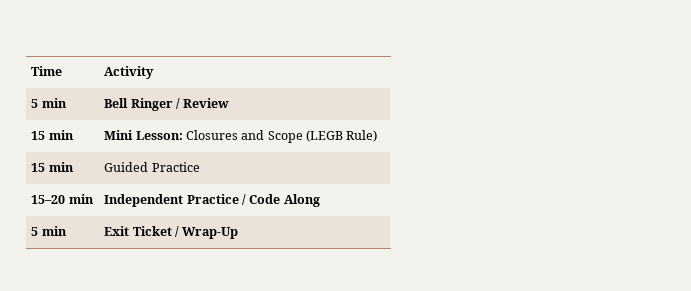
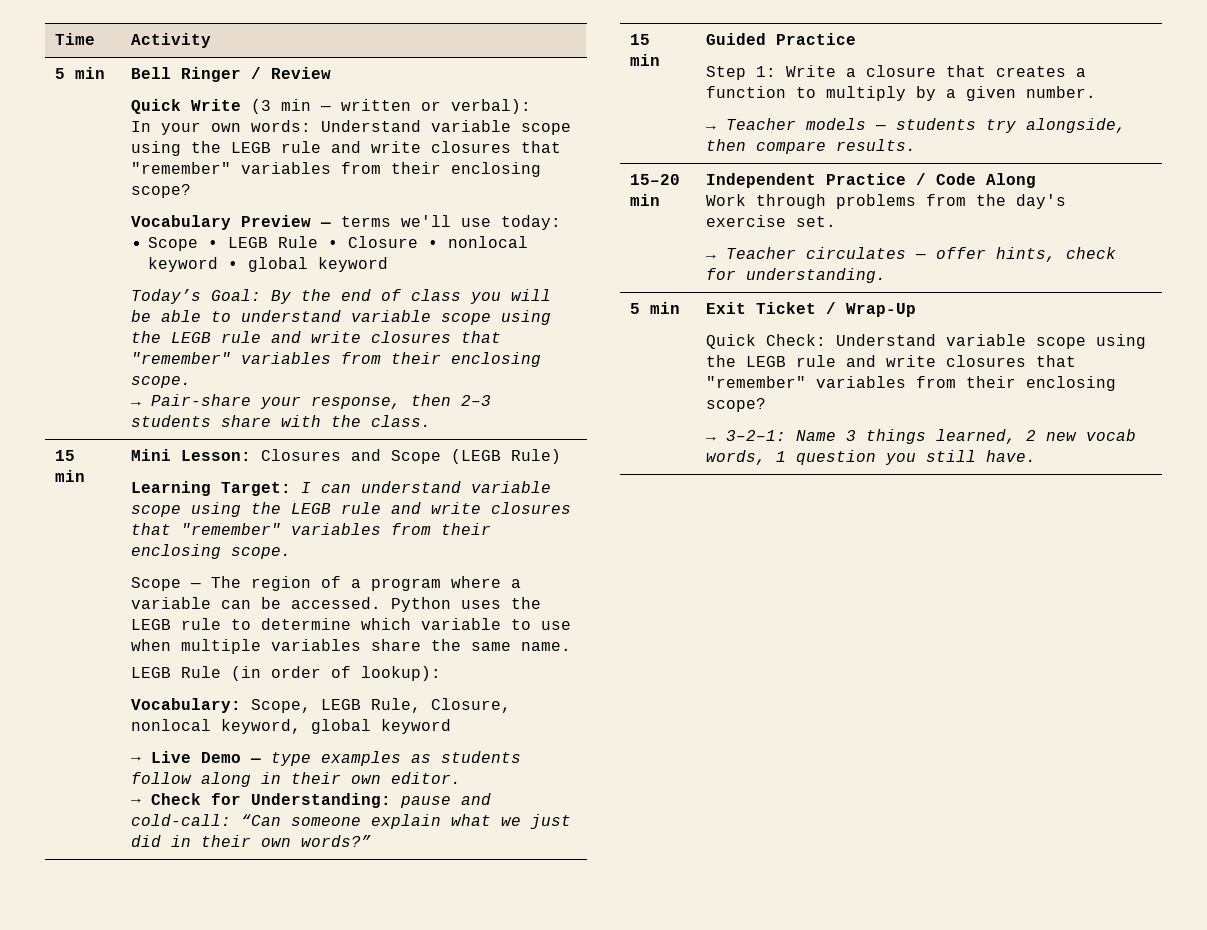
(230, 103) none -> [130,99,531,114] [130,120,571,135] [130,141,561,156] [130,162,541,177] [130,184,191,198] [130,215,561,230] [148,236,529,251] [148,257,389,272] [130,289,551,304] [130,310,551,325] [130,331,501,343] [130,352,541,367] [130,376,191,388] [130,394,491,409] [130,415,431,427] // Quick Write (3 min — written or verbal): // In your own words: Understand variable scope using the LEGB rule and write closures that "remember" variables from their enclosing scope? // Vocabulary Preview — terms we'll use today: // Scope • LEGB Rule • Closure • nonlocal keyword • global keyword // Today’s Goal: By the end of class you will be able to understand variable scope using the LEGB rule and write closures that "remember" variables from their enclosing scope. // → Pair-share your response, then 2–3 students share with the class.
[31,162,74,172] [104,162,200,172] // 15 min | Guided Practice -> [130,481,551,496] [130,502,571,517] [130,523,491,535] [130,544,291,559] [130,576,521,591] [130,597,541,612] [130,618,571,630] [130,639,571,654] [130,666,441,681] [130,698,511,713] [130,719,451,734] [130,751,521,766] [130,772,461,787] [130,793,491,808] [130,814,571,829] [130,835,371,847] [629,34,650,45] [629,54,660,66] [705,33,856,45] [705,65,1086,80] [705,86,1096,101] [705,118,1126,133] [705,139,916,154] // Learning Target: I can understand variable scope using the LEGB rule and write closures that "remember" variables from their enclosing scope. // Scope — The region of a program where a variable can be accessed. Python uses the LEGB rule to determine which variable to use when multiple variables share the same name. // LEGB Rule (in order of lookup): // Vocabulary: Scope, LEGB Rule, Closure, nonlocal keyword, global keyword // → Live Demo — type examples as students follow along in their own editor. // → Check for Understanding: pause and cold-call: “Can someone explain what we just did in their own words?” // 15 min | Guided Practice // Step 1: Write a closure that creates a function to multiply by a given number. // → Teacher models — students try alongside, then compare results.
(320, 200) none -> [705,194,1066,209] [705,215,836,227] [705,247,1116,262] [705,268,886,283] // Work through problems from the day's exercise set. // → Teacher circulates — offer hints, check for understanding.
(239, 233) none -> [705,334,1146,349] [705,355,1076,367] [705,376,1116,391] [705,398,766,412] [705,429,1136,444] [705,450,1036,465] // Quick Check: Understand variable scope using the LEGB rule and write closures that "remember" variables from their enclosing scope? // → 3–2–1: Name 3 things learned, 2 new vocab words, 1 question you still have.

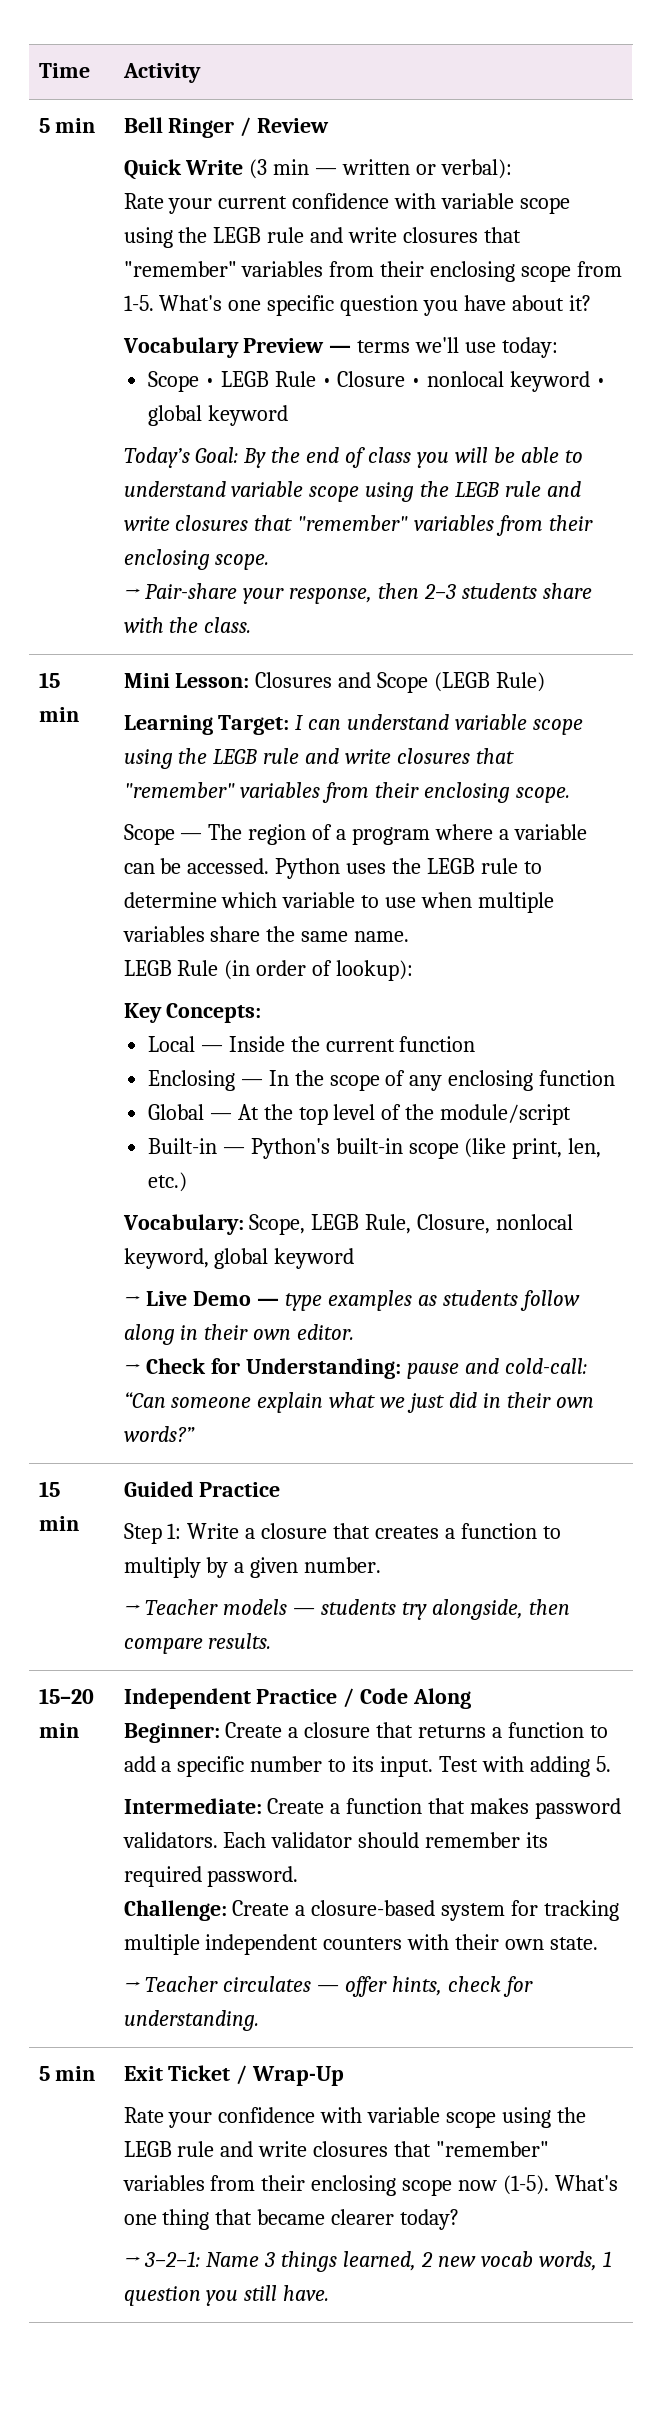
[130,120,421,135] In your own words: Understand -> [123,193,437,214] Rate your current confidence with
[130,184,191,198] scope? -> [521,261,623,282] [123,295,592,316] scope from 1-5. What's one specific question you have about it?
(441, 673) none -> [123,1003,262,1023] [147,1036,476,1052] [147,1070,616,1091] [147,1104,572,1125] [147,1138,602,1159] [147,1172,187,1192] // Key Concepts: // Local — Inside the current function // Enclosing — In the scope of any enclosing function // Global — At the top level of the module/script // Built-in — Python's built-in scope (like print, len, etc.)
[705,194,1066,209] [705,215,836,227] Work through problems from the day's exercise set. -> [123,1722,609,1743] [123,1756,611,1777] [123,1798,622,1819] [122,1832,549,1848] [123,1866,299,1887] [123,1900,620,1921] [123,1934,599,1955] Beginner: Create a closure that returns a function to add a specific number to its input. Test with adding 5. // Intermediate: Create a function that makes password validators. Each validator should remember its required password. // Challenge: Create a closure-based system for tracking multiple independent counters with their own state.
[705,334,936,349] Quick Check: Understand -> [123,2107,363,2128] Rate your confidence with
[705,398,766,412] scope? -> [402,2175,619,2196] [123,2209,460,2230] scope now (1-5). What's one thing that became clearer today?

